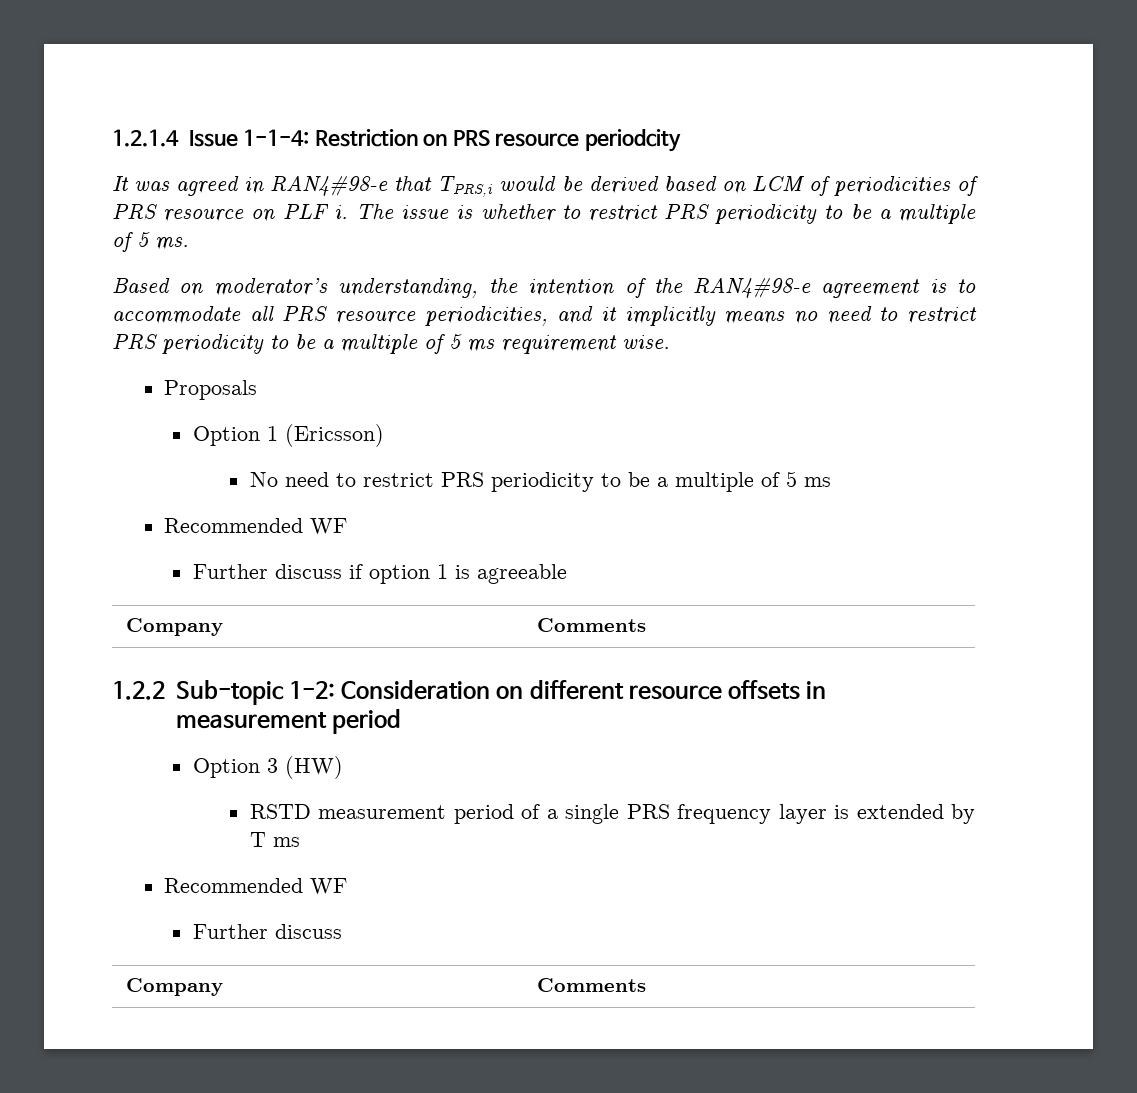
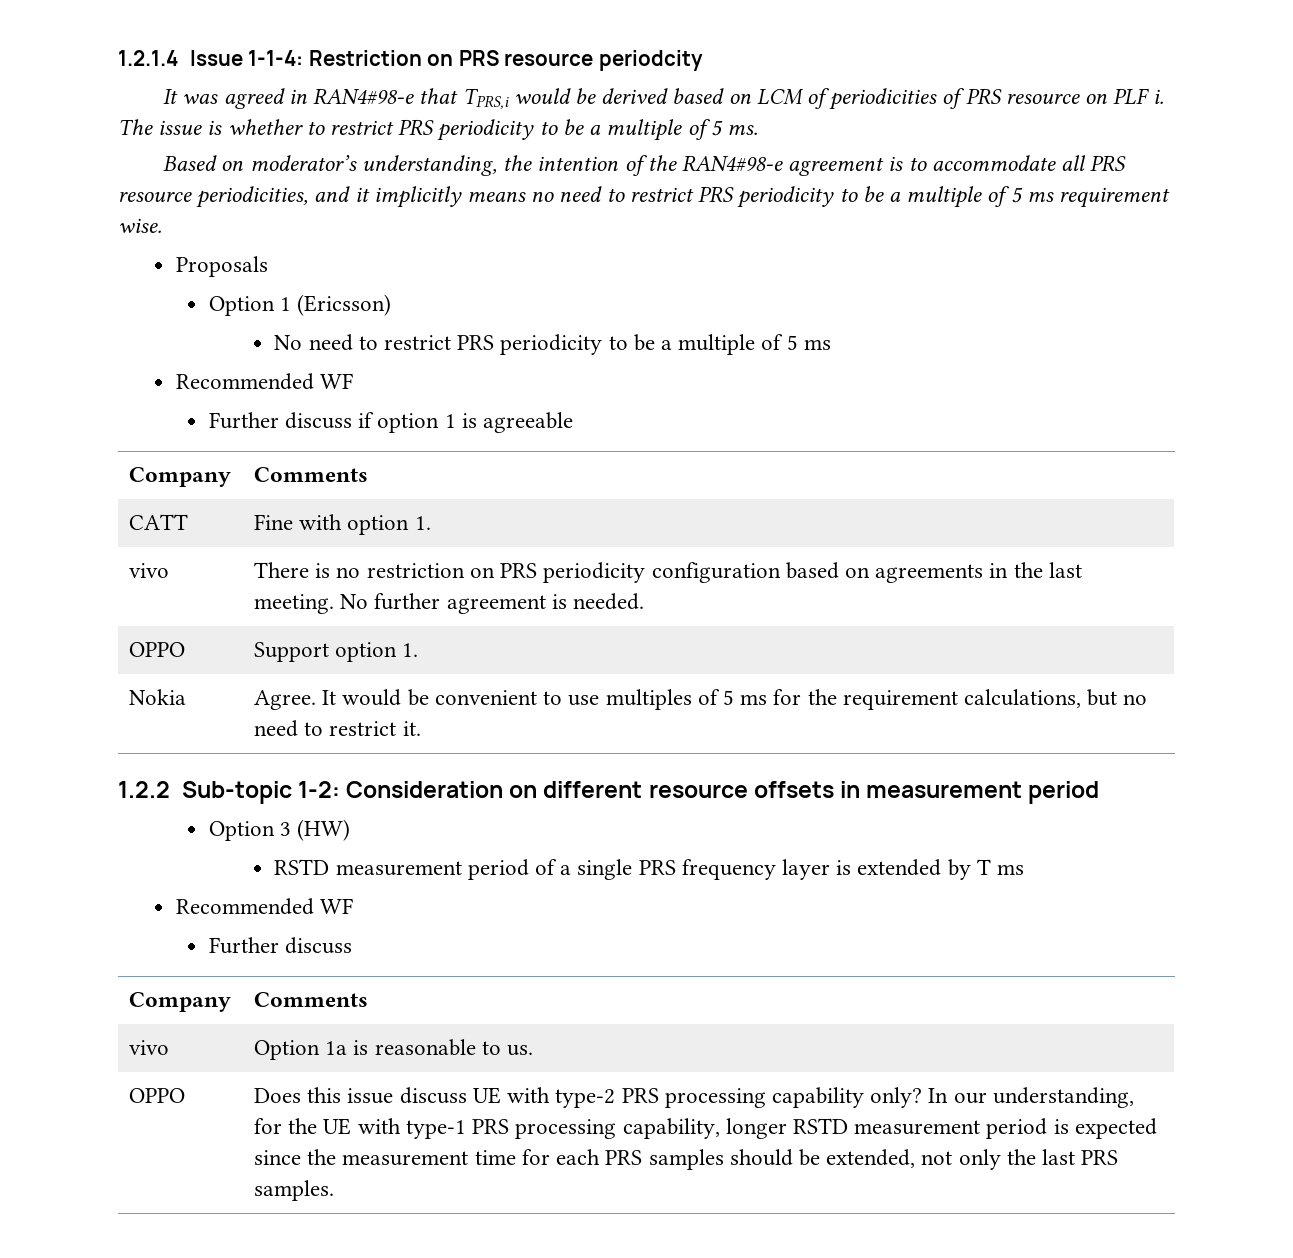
(646, 625) none -> [129,514,189,530] [254,514,431,535] [129,563,170,578] [254,562,1082,583] [254,593,645,614] [129,642,186,657] [254,642,419,662] [129,689,187,705] [254,689,1148,710] [254,720,421,737] // CATT | Fine with option 1. // vivo | There is no restriction on PRS periodicity configuration based on agreements in the last meeting. No further agreement is needed. // OPPO | Support option 1. // Nokia | Agree. It would be convenient to use multiples of 5 ms for the requirement calculations, but no need to restrict it.
(646, 985) none -> [129,1040,170,1055] [254,1039,534,1060] [129,1088,186,1103] [254,1087,1134,1108] [254,1118,1157,1139] [254,1149,1119,1170] [254,1180,335,1201] // vivo | Option 1a is reasonable to us. // OPPO | Does this issue discuss UE with type-2 PRS processing capability only? In our understanding, for the UE with type-1 PRS processing capability, longer RSTD measurement period is expected since the measurement time for each PRS samples should be extended, not only the last PRS samples.

